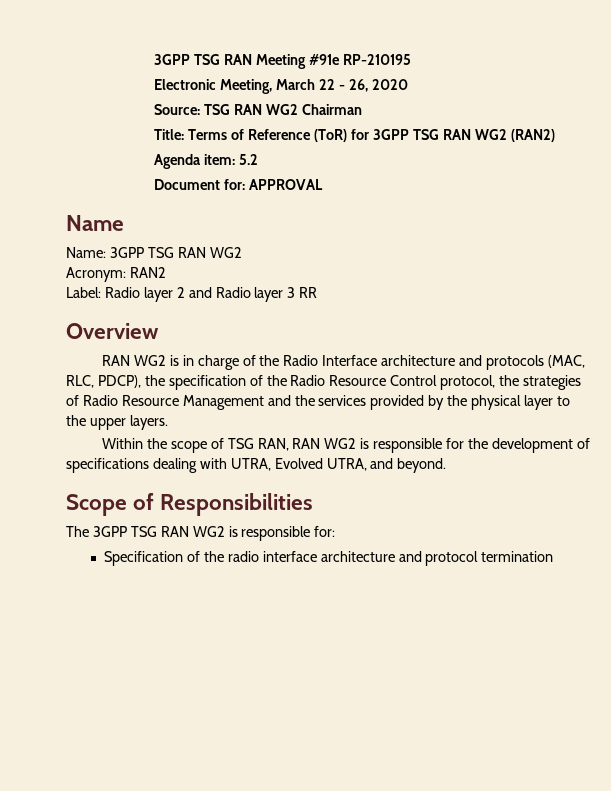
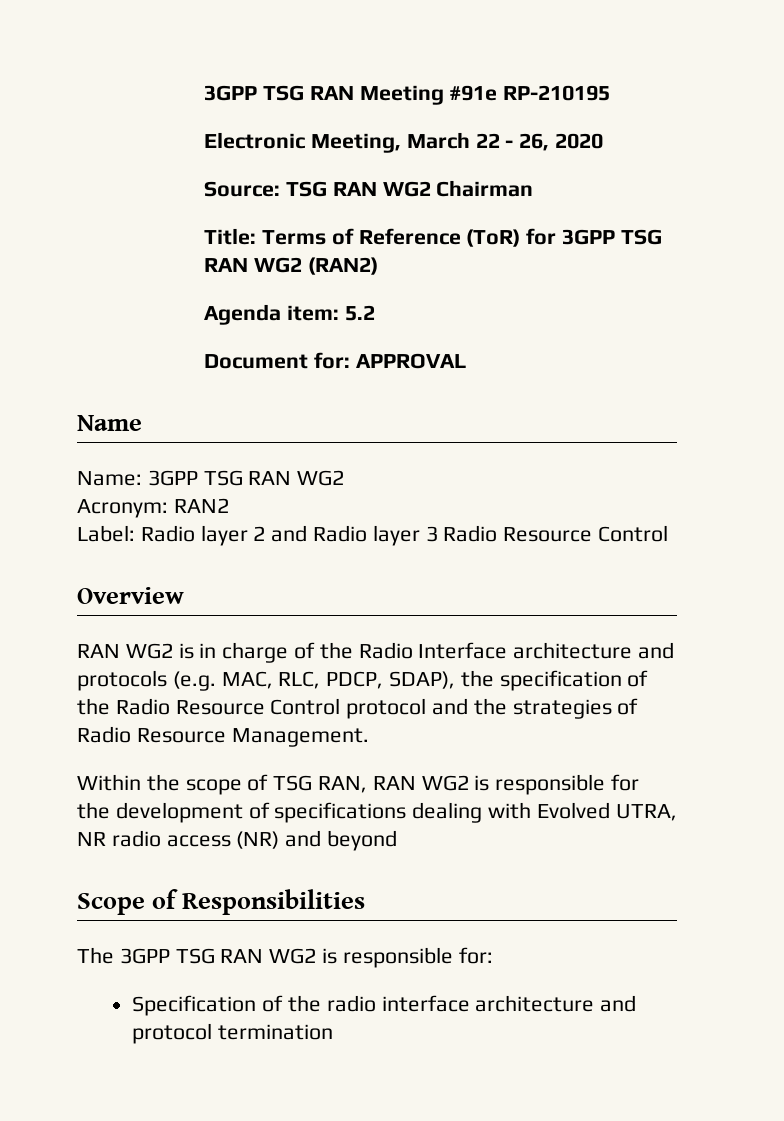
[299,287,318,298] RR -> [443,525,669,542] Radio Resource Control
[547,355,585,368] [66,375,141,388] (MAC, RLC, PDCP), -> [172,671,456,691] (e.g. MAC, RLC, PDCP, SDAP),
[440,375,496,390] protocol, -> [346,698,469,719] protocol and
[182,395,570,410] [66,415,168,430] Management and the services provided by the physical layer to the upper layers. -> [231,728,369,747] Management.
[230,458,271,471] UTRA, -> (532, 810) none
[370,458,447,473] and beyond. -> [77,830,398,851] NR radio access (NR) and beyond

